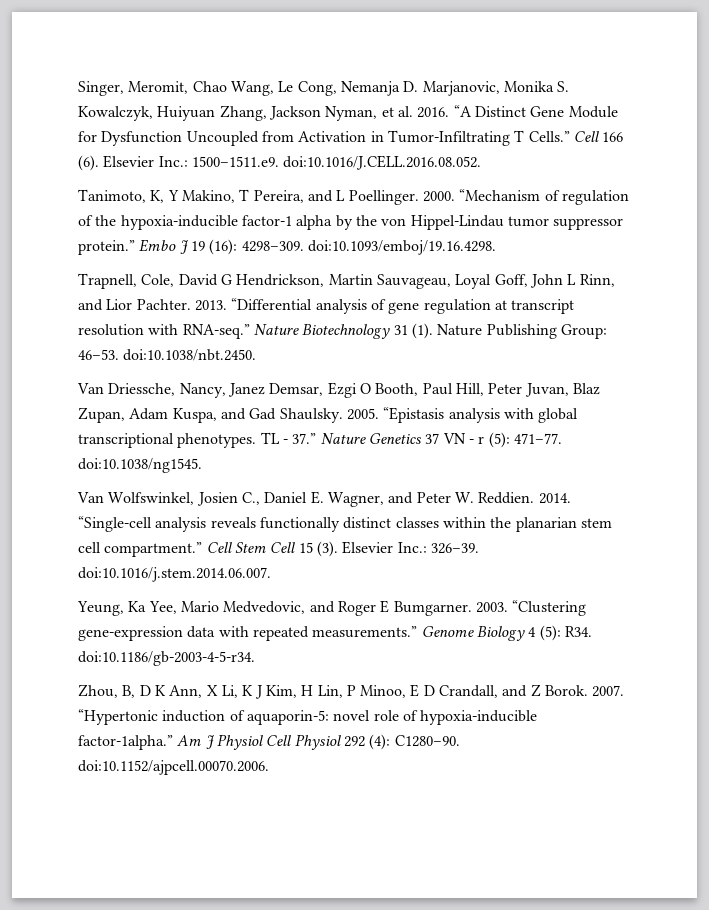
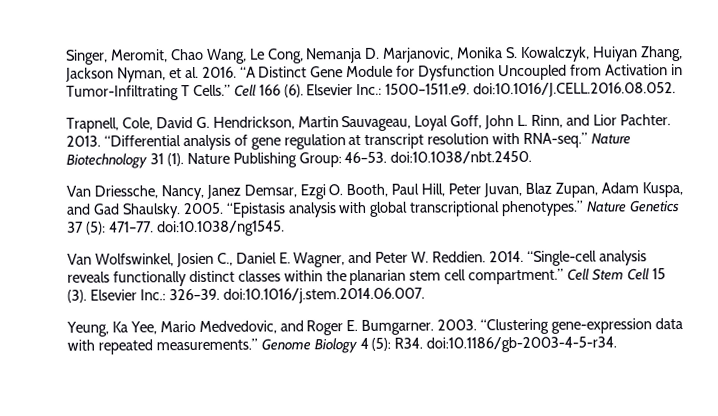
[157,106,216,121] Huiyuan -> [592,46,638,62] Huiyan
[78,189,629,205] [78,215,624,230] [78,239,496,255] // Tanimoto, K, Y Makino, T Pereira, and L Poellinger. 2000. “Mechanism of regulation of the hypoxia-inducible factor-1 alpha by the von Hippel-Lindau tumor suppressor protein.” Embo J 19 (16): 4298–309. doi:10.1093/emboj/19.16.4298. -> (677, 90) none
[220,274,232,285] G -> [195,116,210,128] G.
[567,274,577,285] L -> [517,114,529,127] L.
[359,383,371,394] O -> [328,184,344,196] O.
[177,432,485,448] phenotypes. TL - 37.” Nature Genetics 37 VN - r -> [501,200,681,217] [67,221,84,233] phenotypes.” Nature Genetics 37
[380,600,390,613] E -> [346,320,359,332] E.
[78,684,625,699] [78,709,538,725] [78,734,460,750] [78,760,269,775] // Zhou, B, D K Ann, X Li, K J Kim, H Lin, P Minoo, E D Crandall, and Z Borok. 2007. “Hypertonic induction of aquaporin-5: novel role of hypoxia-inducible factor-1alpha.” Am J Physiol Cell Physiol 292 (4): C1280–90. doi:10.1152/ajpcell.00070.2006. -> (618, 344) none

